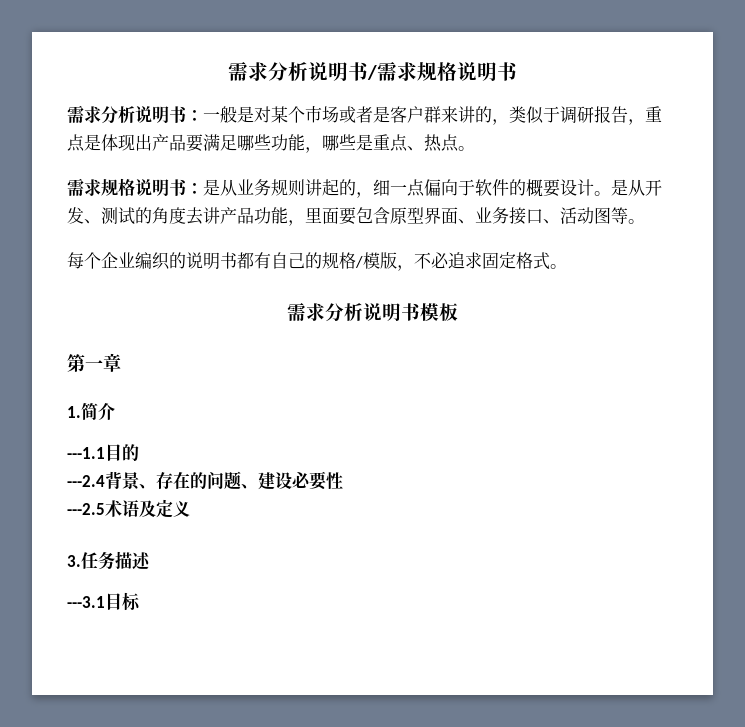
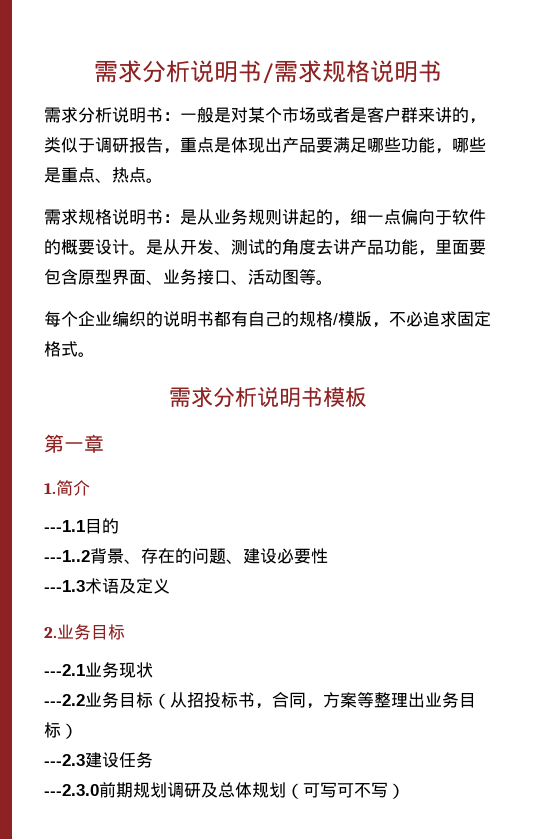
[67,475,105,487] ---2.4 -> [44,550,90,562] ---1..2
[67,503,105,515] ---2.5 -> [44,580,85,592] ---1.3
[67,551,151,570] [67,592,141,611] 3.任务描述 // ---3.1目标 -> [44,624,125,640] [44,662,153,678] [44,692,476,709] [44,722,78,739] [44,752,153,768] [44,782,405,799] 2.业务目标 // ---2.1业务现状 // ---2.2业务目标（从招投标书，合同，方案等整理出业务目标） // ---2.3建设任务 // ---2.3.0前期规划调研及总体规划（可写可不写）

